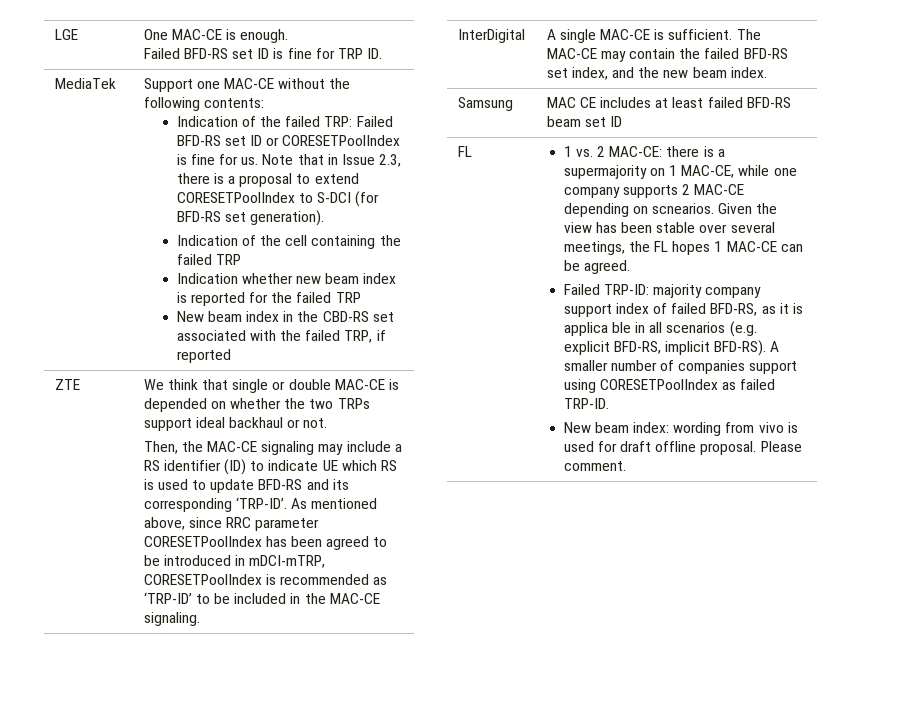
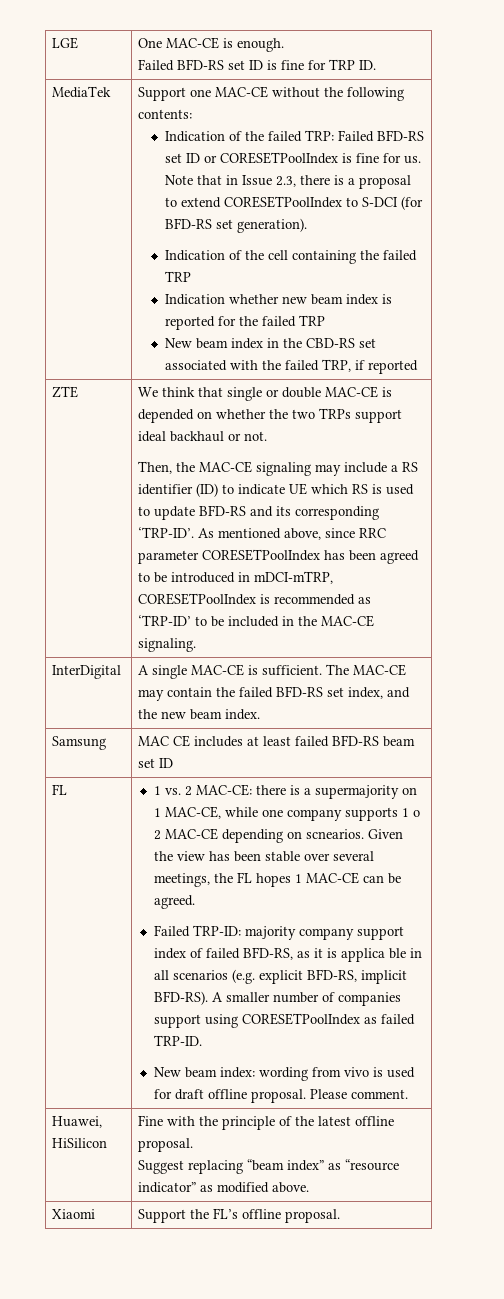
(678, 191) none -> [402,808,421,817] 1 o
(626, 466) none -> [52,1116,103,1128] [52,1138,108,1148] [138,1115,395,1130] [138,1138,194,1152] [138,1159,400,1174] [138,1182,310,1193] [52,1209,96,1219] [138,1208,341,1223] // Huawei, HiSilicon | Fine with the principle of the latest offline proposal. // Suggest replacing “beam index” as “resource indicator” as modified above. // Xiaomi | Support the FL’s offline proposal.

